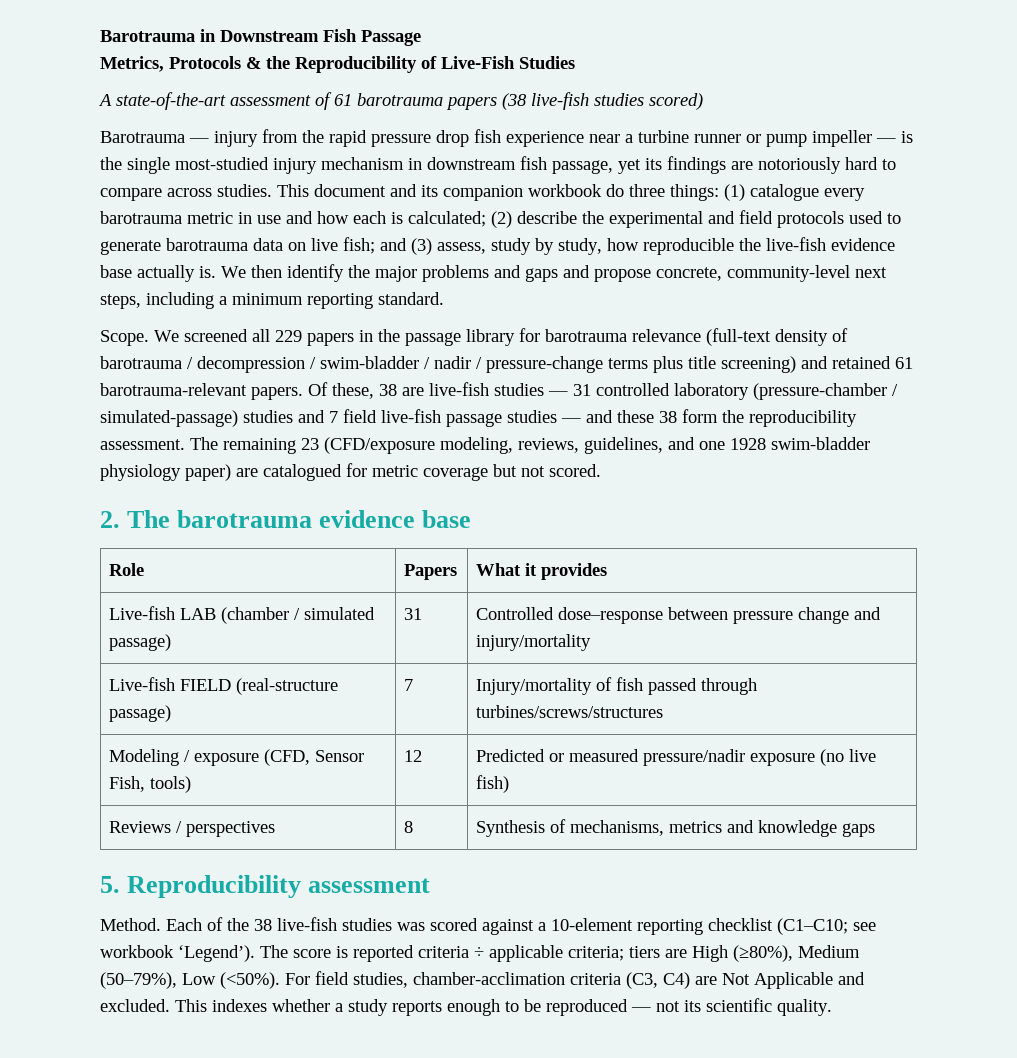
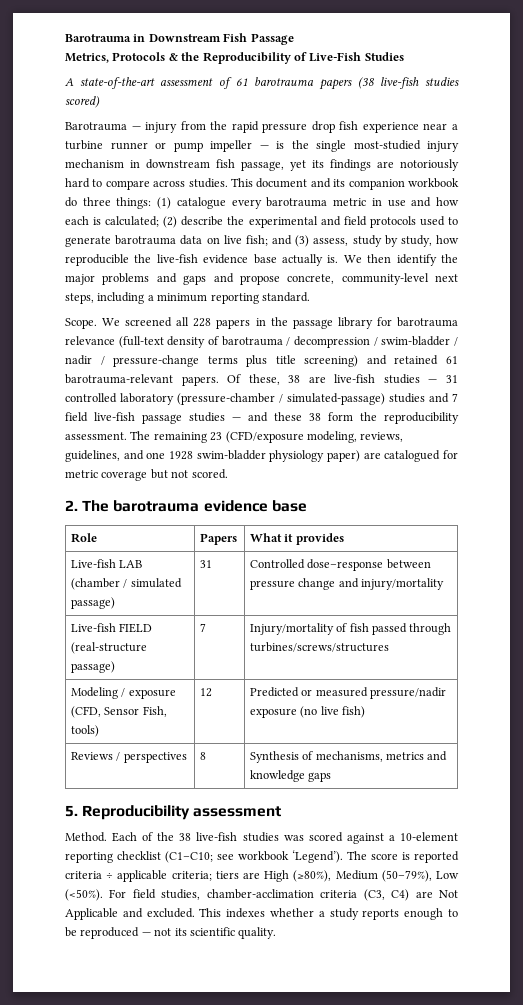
[275,330,302,342] 229 -> [193,318,212,327] 228

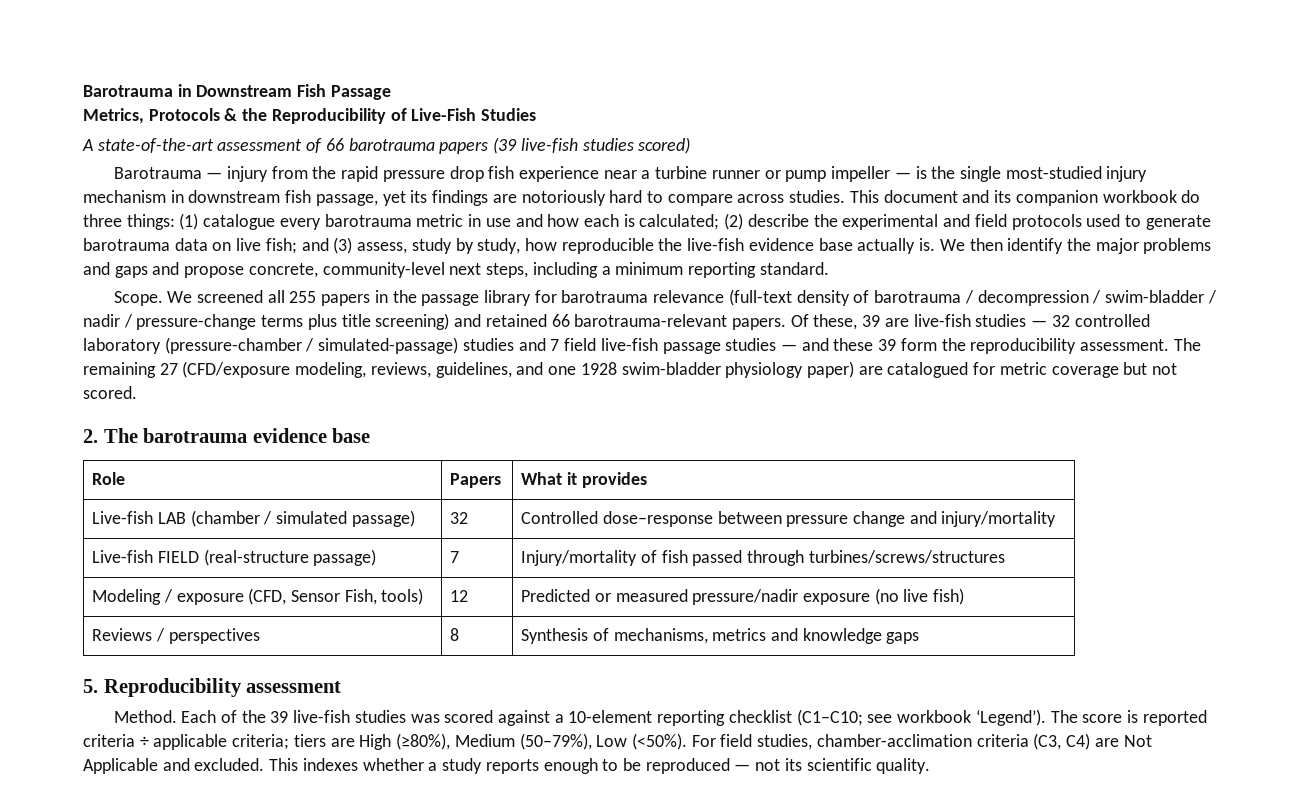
[235,78,248,86] 61 -> [325,138,344,151] 66
[357,77,375,89] (38 -> [493,137,518,154] (39
[193,318,212,327] 228 -> [289,291,317,303] 255
[445,356,458,364] 61 -> [551,314,570,327] 66
[288,375,301,383] 38 -> [862,315,881,327] 39
[445,375,458,383] 31 -> [1051,315,1070,327] 32
[309,413,321,421] 38 -> [878,339,897,351] 39
[210,432,223,441] 23 -> [159,363,178,375] 27
[199,560,212,568] 31 -> [450,512,469,524] 32
[179,833,192,841] 38 -> [270,711,289,723] 39

